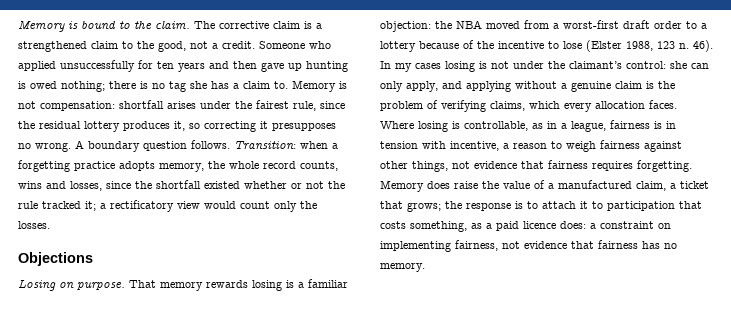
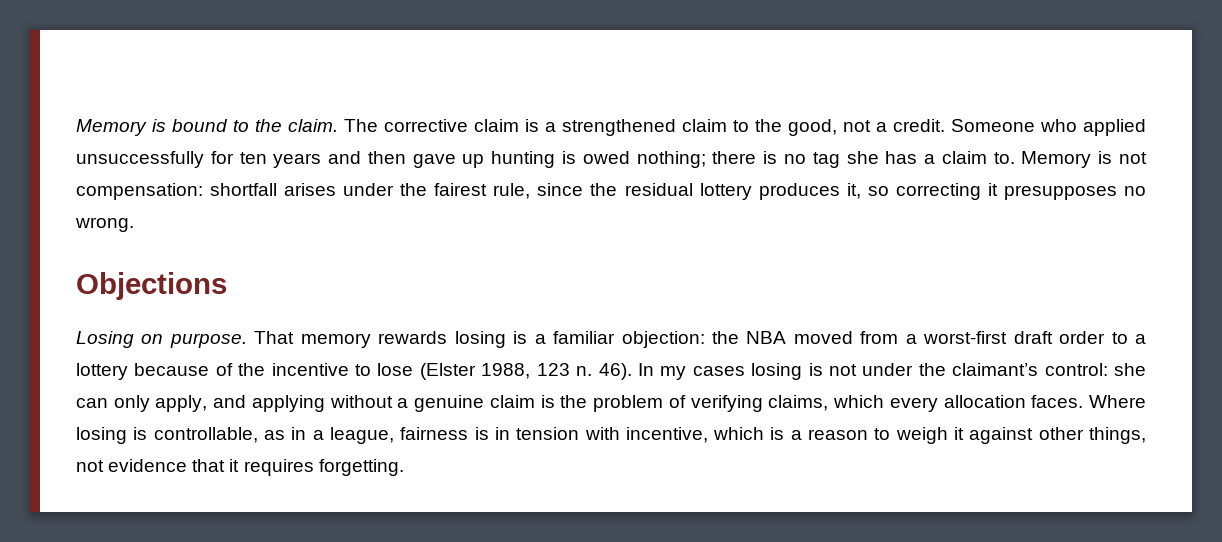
[75,140,338,152] [18,160,338,172] [18,180,345,191] [18,200,317,212] [18,221,50,229] A boundary question follows. Transition: when a forgetting practice adopts memory, the whole record counts, wins and losses, since the shortfall existed whether or not the rule tracked it; a rectificatory view would count only the losses. -> (134, 224) none
(499, 146) none -> [713,427,785,440] which is
[600,140,640,149] fairness -> [954,427,965,440] it
[548,160,588,169] fairness -> [229,459,240,472] it
[380,180,709,192] [380,201,702,212] [380,221,671,232] [380,240,677,252] [380,263,425,272] Memory does raise the value of a manufactured claim, a ticket that grows; the response is to attach it to participation that costs something, as a paid licence does: a constraint on implementing fairness, not evidence that fairness has no memory. -> (404, 467) none

